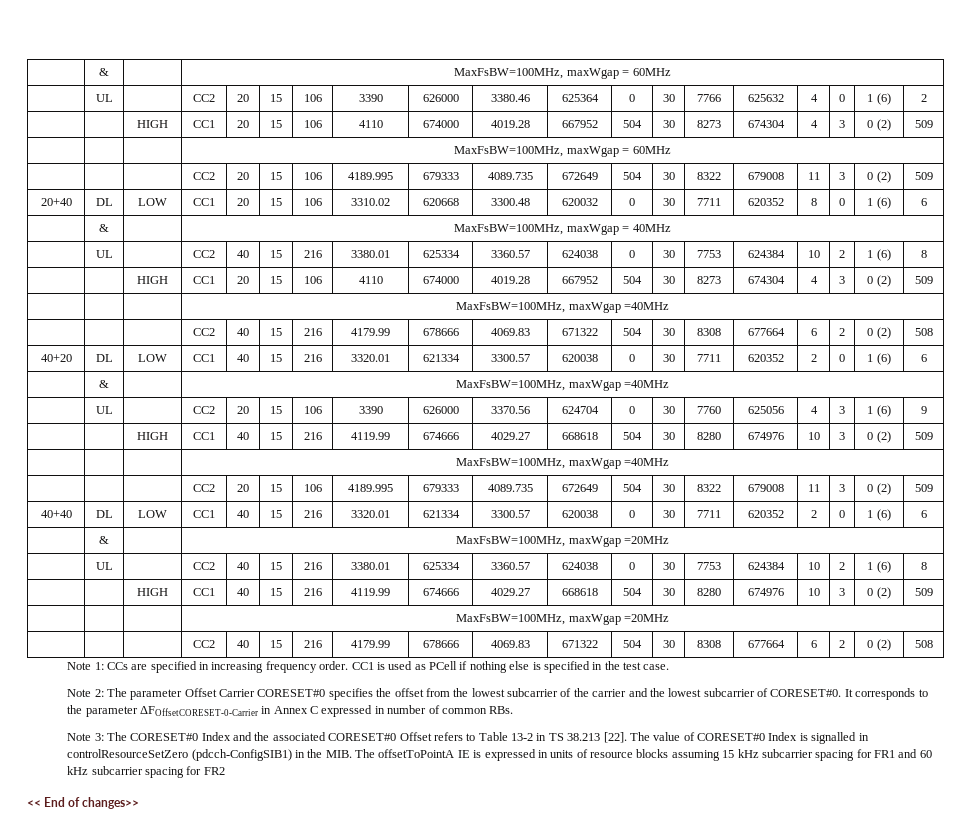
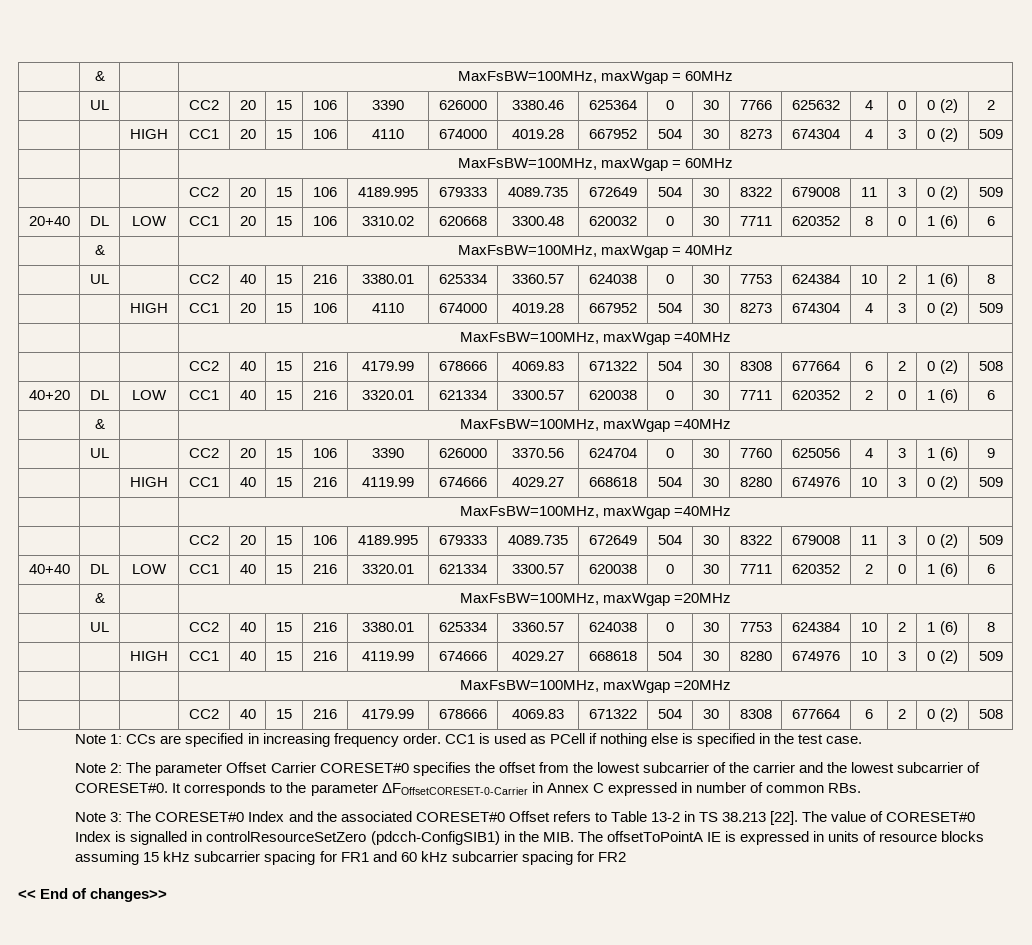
[867,93,891,105] 1 (6) -> [927,99,958,113] 0 (2)

